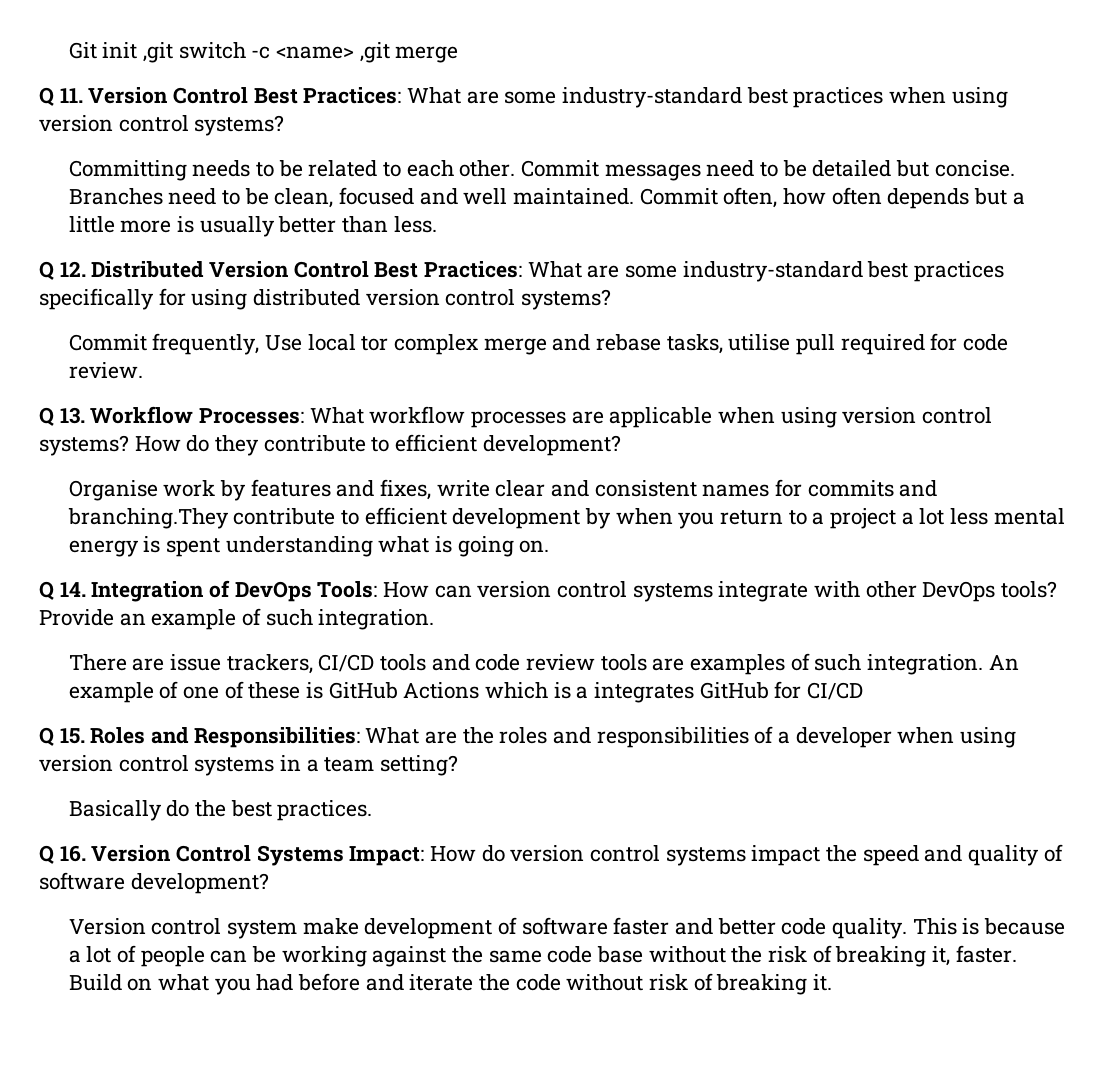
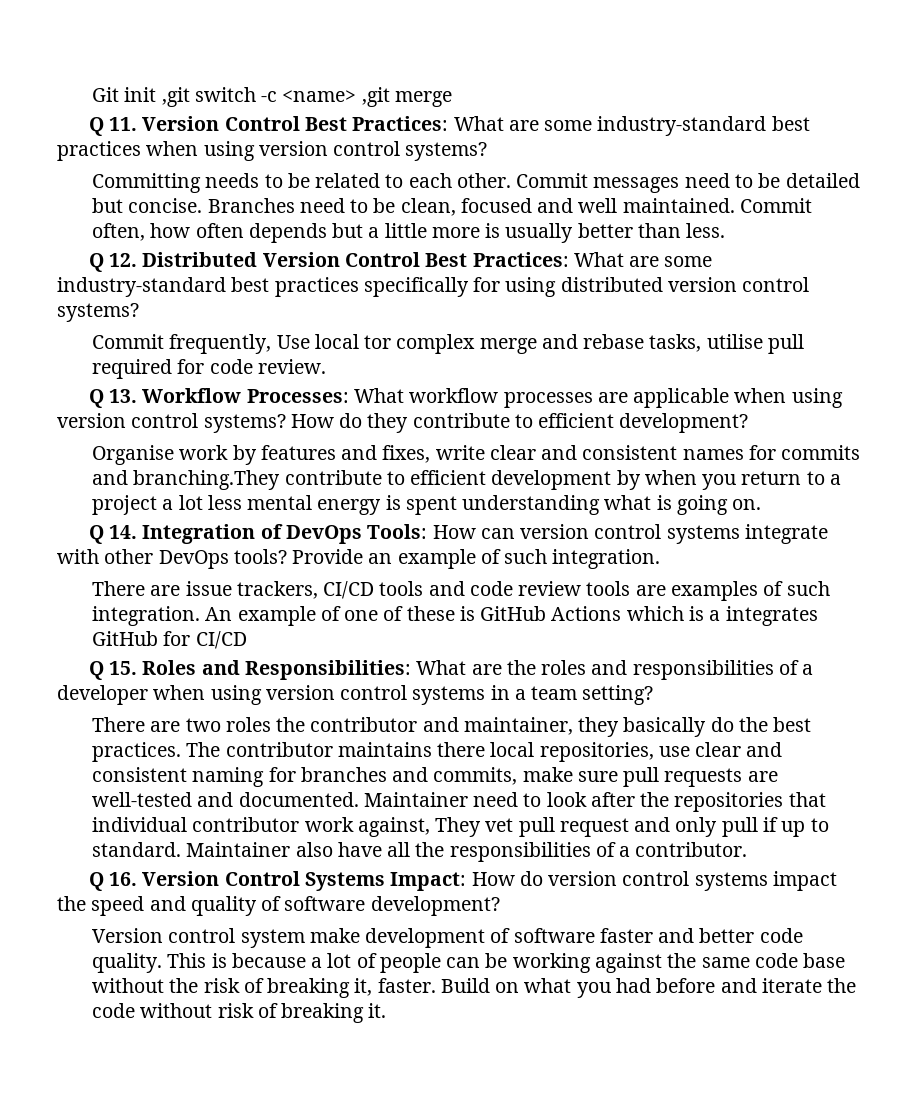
[68,800,373,821] Basically do the best practices. -> [92,717,812,737] [92,742,783,762] [92,767,778,787] [92,792,826,812] [92,817,829,837] [92,842,748,862] There are two roles the contributor and maintainer, they basically do the best practices. The contributor maintains there local repositories, use clear and consistent naming for branches and commits, make sure pull requests are well-tested and documented. Maintainer need to look after the repositories that individual contributor work against, They vet pull request and only pull if up to standard. Maintainer also have all the responsibilities of a contributor.

